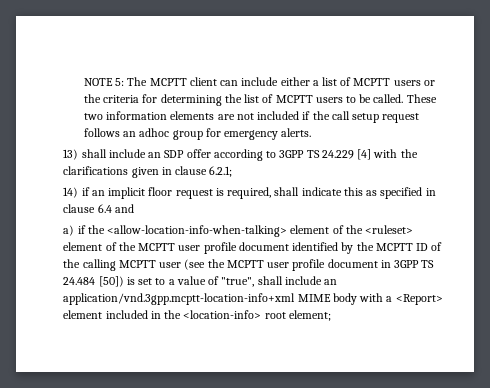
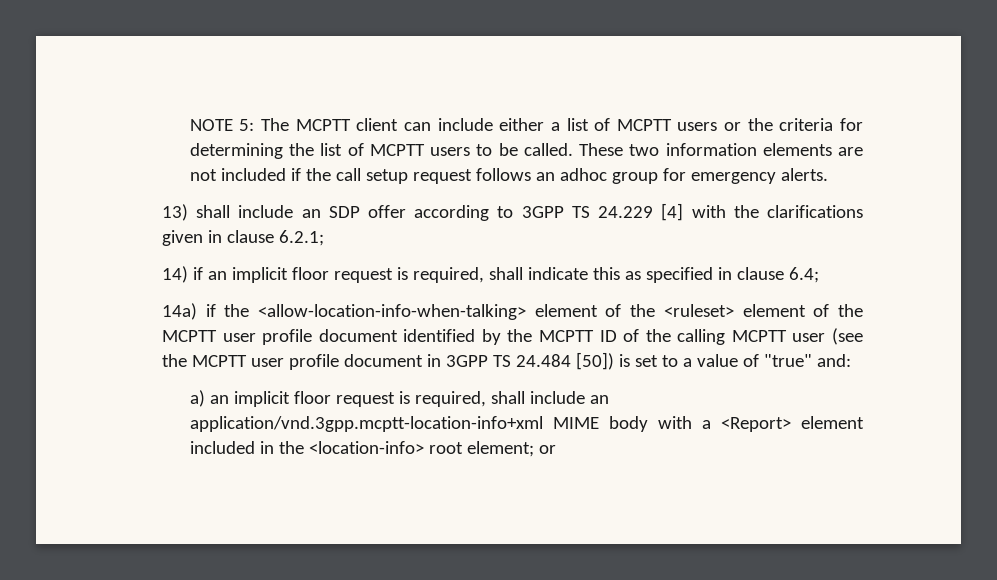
[97,204,134,213] [63,225,75,236] 6.4 and // a) -> [788,267,819,283] [161,303,197,320] 6.4; // 14a)
[221,277,255,287] "true", -> [763,354,851,367] [189,390,486,407] "true" and: // a) an implicit floor request is required,
(331, 315) none -> [538,445,556,454] or

